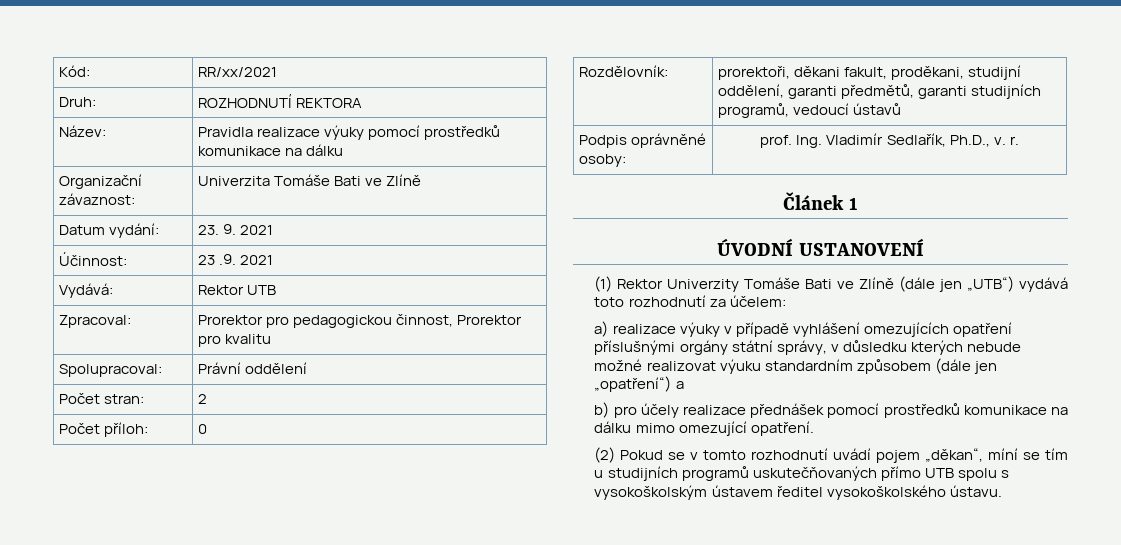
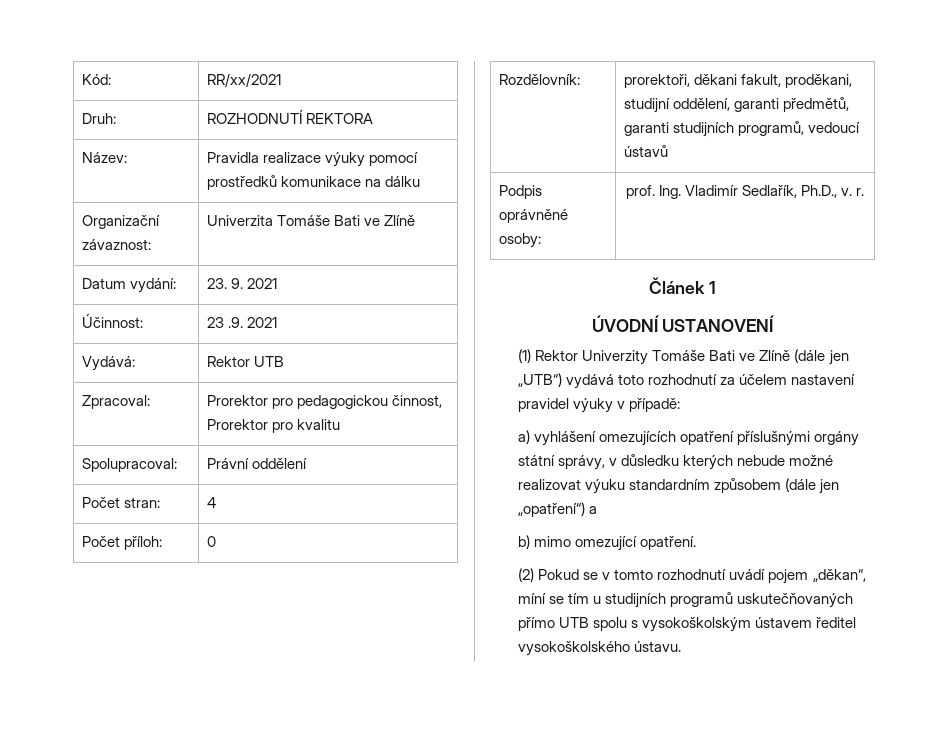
[198,394,208,404] 2 -> [206,497,216,508] 4
[729,295,786,307] [594,321,789,337] účelem: // a) realizace výuky v případě -> [739,374,856,385] [518,398,681,413] [518,430,531,444] účelem nastavení pravidel výuky v případě: // a)
[613,403,1068,418] [594,421,632,433] pro účely realizace přednášek pomocí prostředků komunikace na dálku -> (531, 542) none

